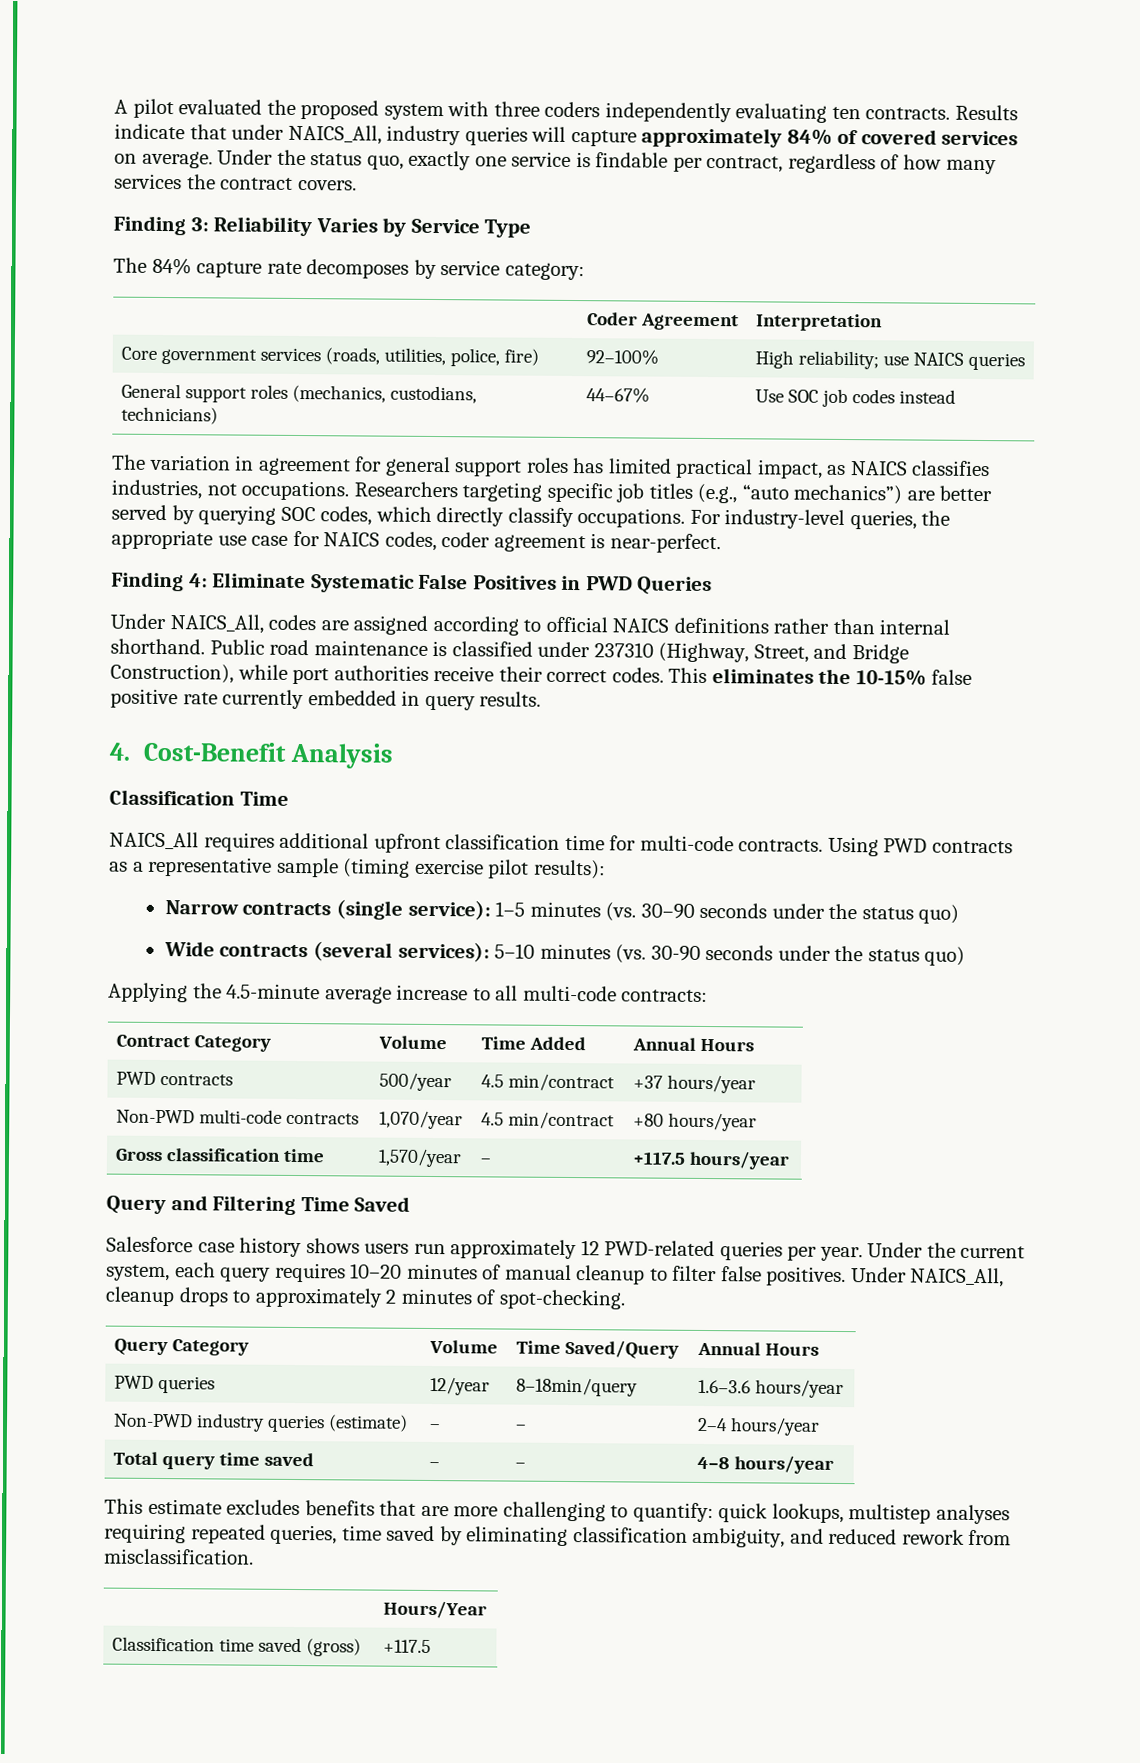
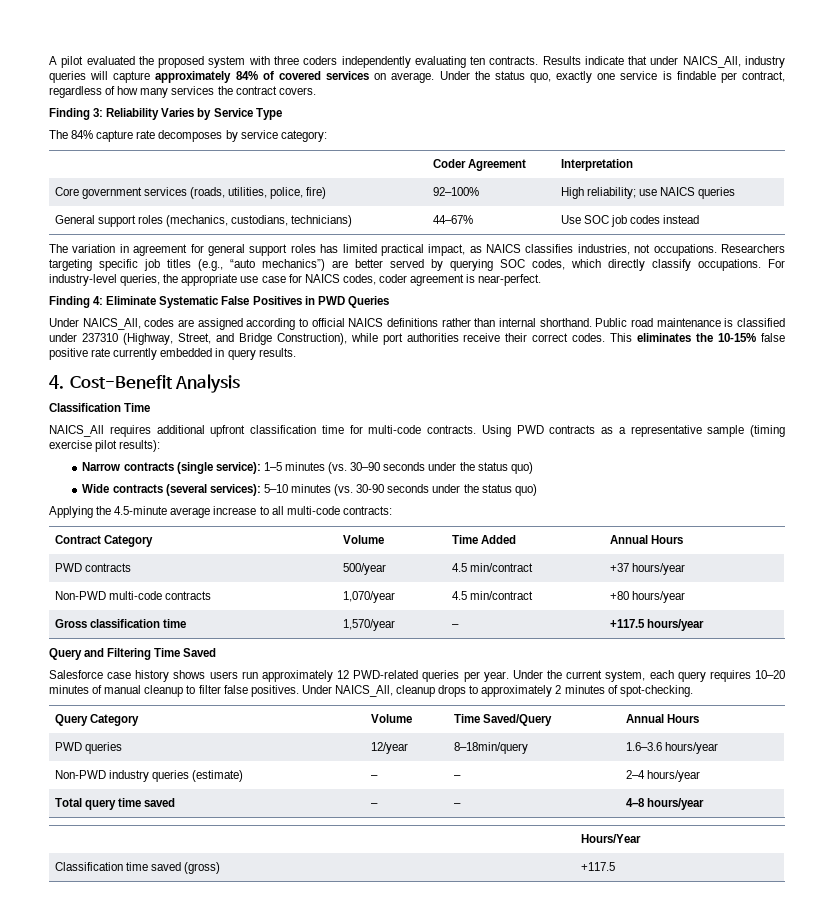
[104,1498,1010,1525] [104,1523,1012,1548] [103,1548,254,1565] // This estimate excludes benefits that are more challenging to quantify: quick lookups, multistep analyses requiring repeated queries, time saved by eliminating classification ambiguity, and reduced rework from misclassification. -> (704, 804) none

